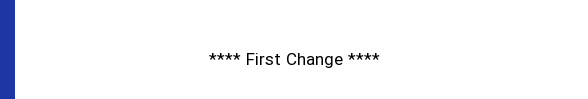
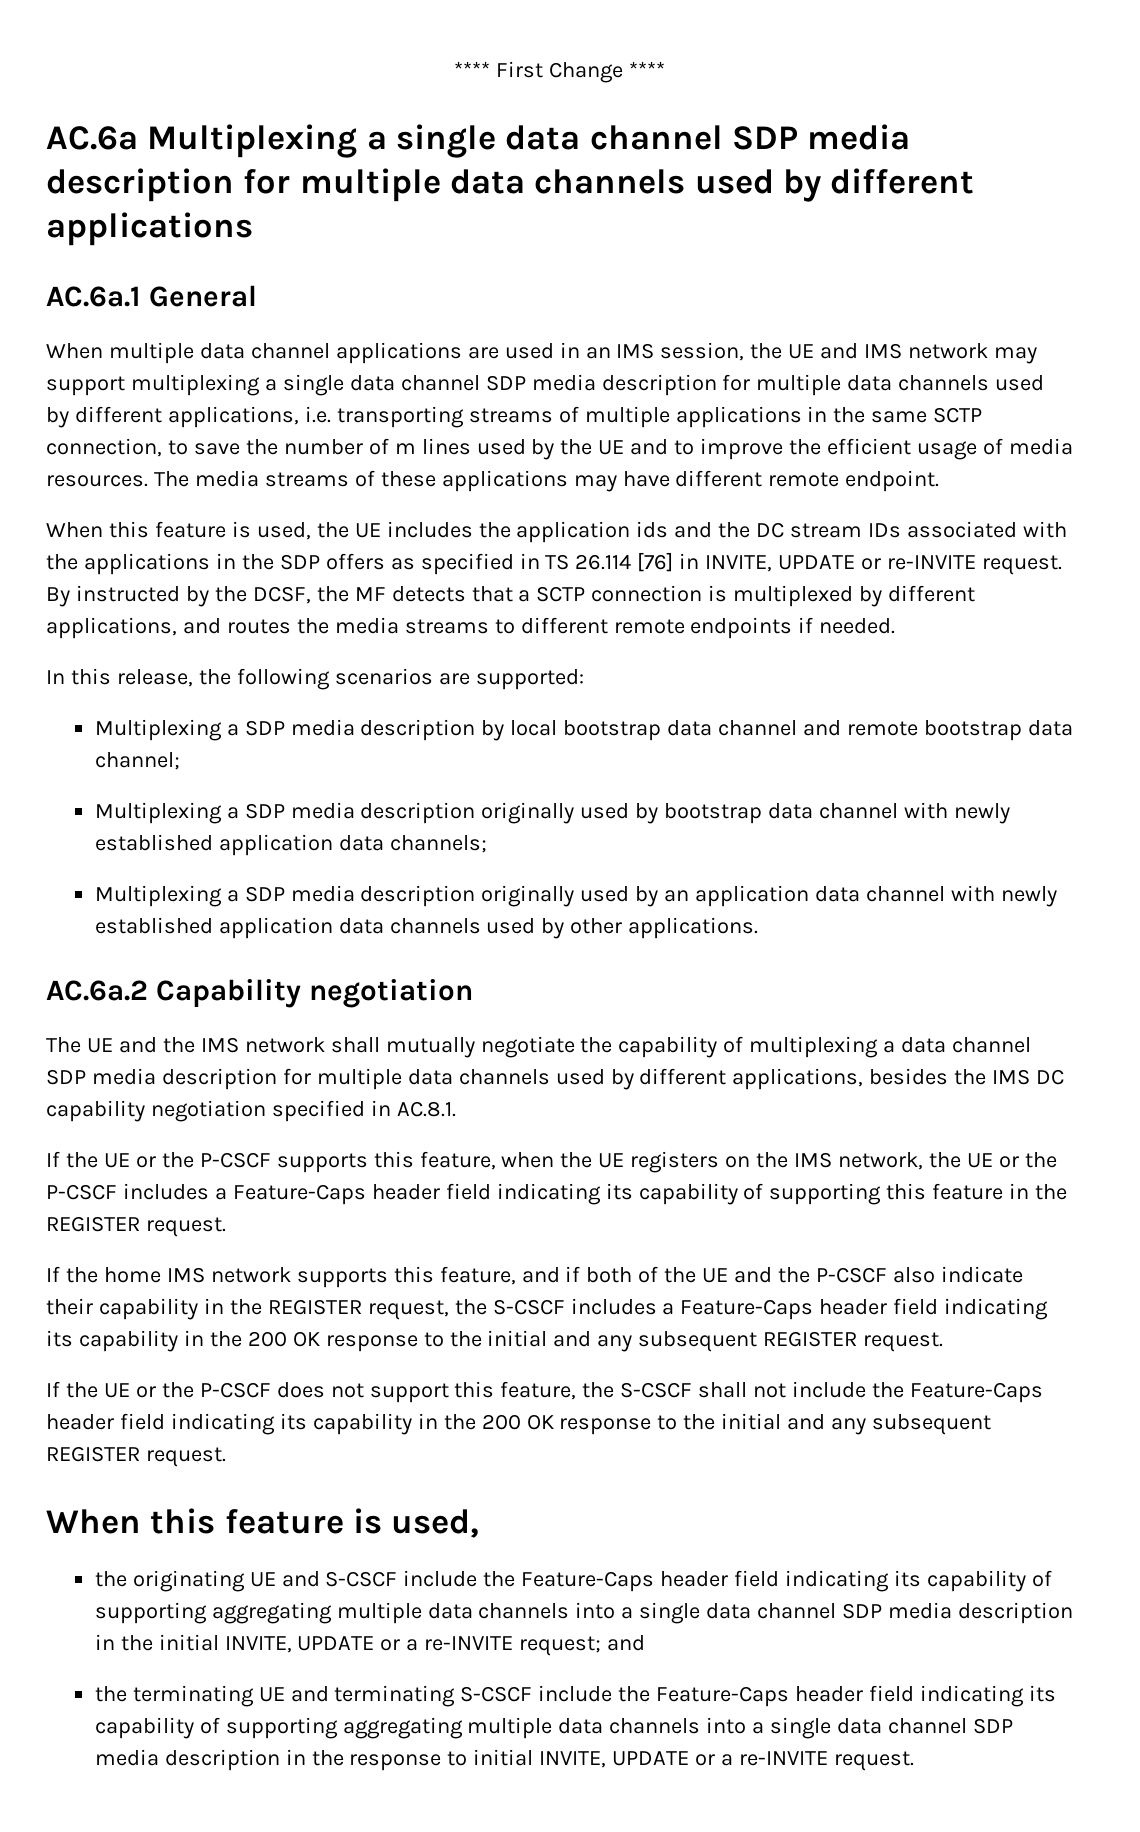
(380, 59) none -> [46,124,911,158] [46,168,975,202] [46,212,253,246] [46,285,257,307] [46,342,1038,364] [46,374,1045,396] [46,406,983,428] [46,438,1073,460] [46,470,940,492] [46,521,1067,543] [46,552,1062,575] [46,585,976,607] [46,617,896,639] [46,668,584,690] [94,719,1073,741] [94,752,180,770] [94,802,1010,824] [94,834,487,856] [94,885,1057,907] [94,917,759,939] [46,979,473,1008] [46,1036,1032,1058] [46,1068,1065,1090] [46,1100,456,1122] [46,1151,1057,1173] [46,1183,1068,1205] [46,1216,226,1237] [46,1266,1023,1288] [46,1298,1049,1320] [46,1330,944,1352] [46,1381,1043,1403] [46,1413,992,1435] [46,1446,226,1467] [46,1508,480,1538] [94,1570,1052,1592] [94,1602,1073,1624] [94,1634,646,1656] [94,1685,1056,1707] [94,1717,1013,1739] [94,1749,914,1771] // AC.6a Multiplexing a single data channel SDP media description for multiple data channels used by different applications // AC.6a.1 General // When multiple data channel applications are used in an IMS session, the UE and IMS network may support multiplexing a single data channel SDP media description for multiple data channels used by different applications, i.e. transporting streams of multiple applications in the same SCTP connection, to save the number of m lines used by the UE and to improve the efficient usage of media resources. The media streams of these applications may have different remote endpoint. // When this feature is used, the UE includes the application ids and the DC stream IDs associated with the applications in the SDP offers as specified in TS 26.114 [76] in INVITE, UPDATE or re-INVITE request. By instructed by the DCSF, the MF detects that a SCTP connection is multiplexed by different applications, and routes the media streams to different remote endpoints if needed. // In this release, the following scenarios are supported: // Multiplexing a SDP media description by local bootstrap data channel and remote bootstrap data channel; // Multiplexing a SDP media description originally used by bootstrap data channel with newly established application data channels; // Multiplexing a SDP media description originally used by an application data channel with newly established application data channels used by other applications. // AC.6a.2 Capability negotiation // The UE and the IMS network shall mutually negotiate the capability of multiplexing a data channel SDP media description for multiple data channels used by different applications, besides the IMS DC capability negotiation specified in AC.8.1. // If the UE or the P-CSCF supports this feature, when the UE registers on the IMS network, the UE or the P-CSCF includes a Feature-Caps header field indicating its capability of supporting this feature in the REGISTER request. // If the home IMS network supports this feature, and if both of the UE and the P-CSCF also indicate their capability in the REGISTER request, the S-CSCF includes a Feature-Caps header field indicating its capability in the 200 OK response to the initial and any subsequent REGISTER request. // If the UE or the P-CSCF does not support this feature, the S-CSCF shall not include the Feature-Caps header field indicating its capability in the 200 OK response to the initial and any subsequent REGISTER request. // When this feature is used, // the originating UE and S-CSCF include the Feature-Caps header field indicating its capability of supporting aggregating multiple data channels into a single data channel SDP media description in the initial INVITE, UPDATE or a re-INVITE request; and // the terminating UE and terminating S-CSCF include the Feature-Caps header field indicating its capability of supporting aggregating multiple data channels into a single data channel SDP media description in the response to initial INVITE, UPDATE or a re-INVITE request.

